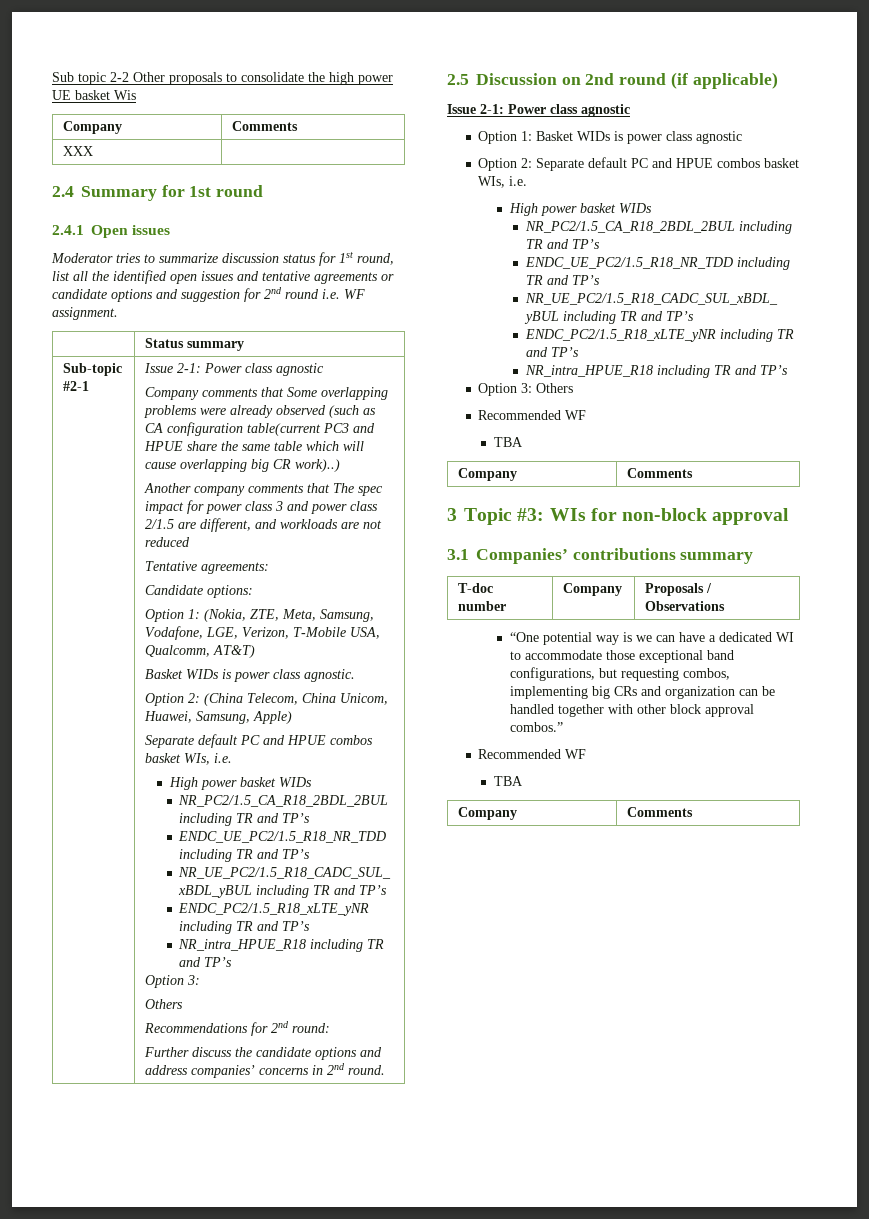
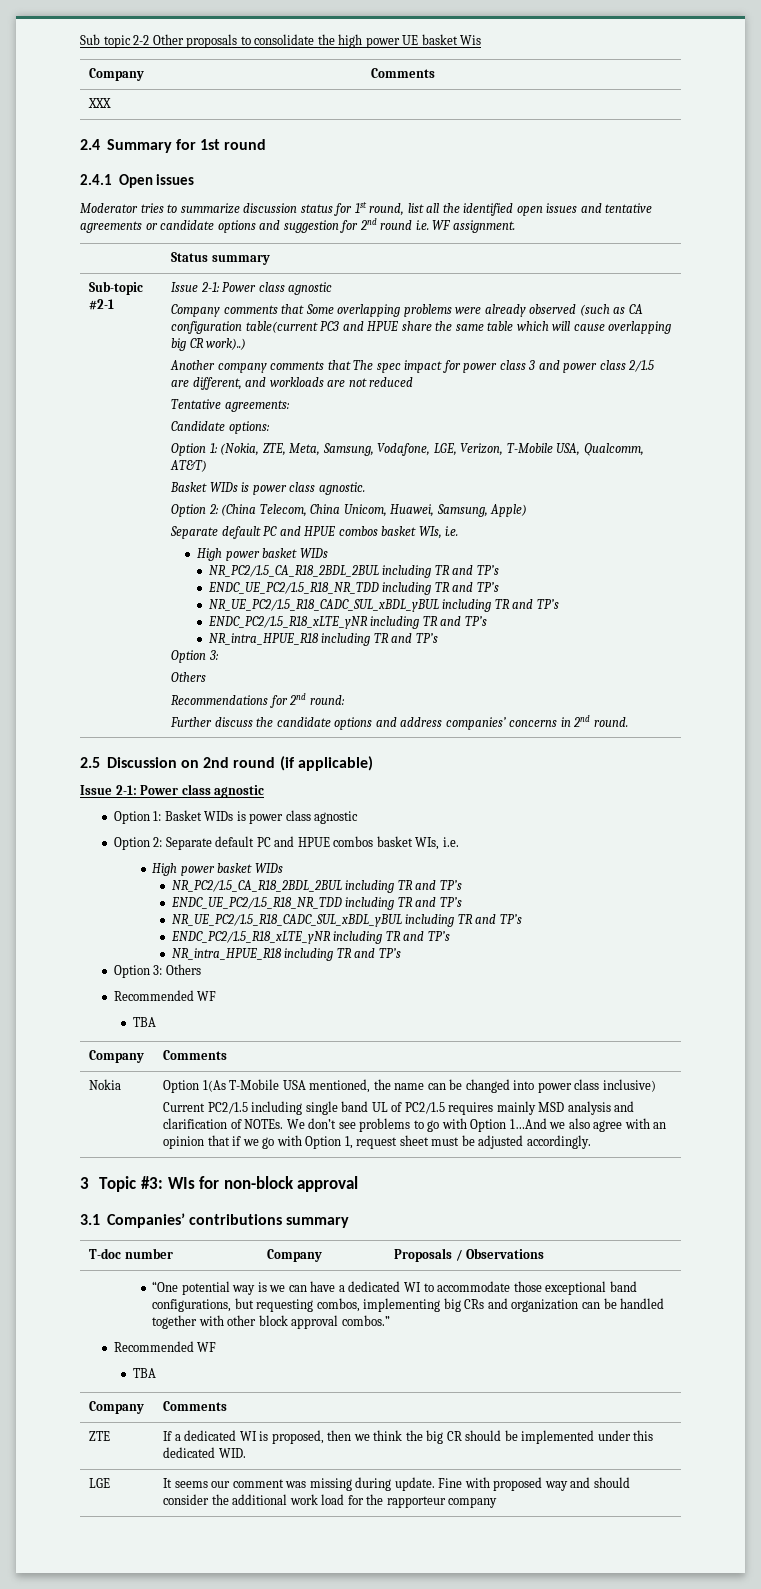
(693, 473) none -> [89,1079,122,1090] [163,1079,656,1093] [163,1101,635,1115] [163,1118,667,1132] [163,1135,591,1149] // Nokia | Option 1(As T-Mobile USA mentioned, the name can be changed into power class inclusive) // Current PC2/1.5 including single band UL of PC2/1.5 requires mainly MSD analysis and clarification of NOTEs. We don’t see problems to go with Option 1…And we also agree with an opinion that if we go with Option 1, request sheet must be adjusted accordingly.
(693, 812) none -> [89,1431,111,1441] [163,1430,654,1444] [163,1447,246,1458] [89,1478,111,1488] [163,1477,630,1491] [163,1494,498,1508] // ZTE | If a dedicated WI is proposed, then we think the big CR should be implemented under this dedicated WID. // LGE | It seems our comment was missing during update. Fine with proposed way and should consider the additional work load for the rapporteur company

